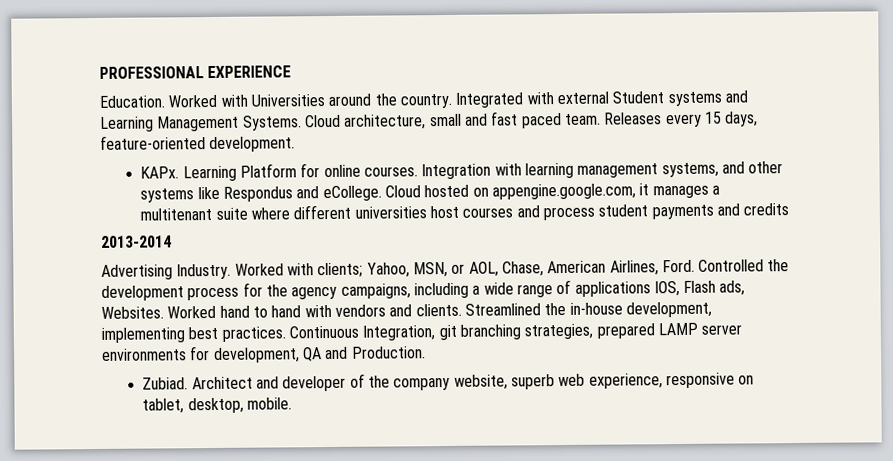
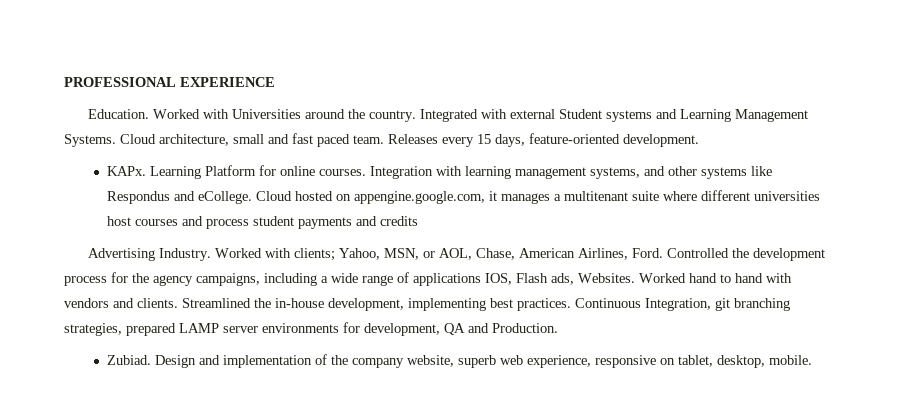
[101,235,172,248] // 2013-2014 -> (419, 221) none
[191,375,347,392] Architect and developer -> [155,355,313,368] Design and implementation

